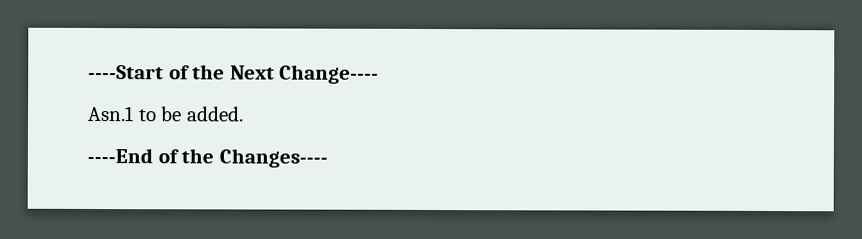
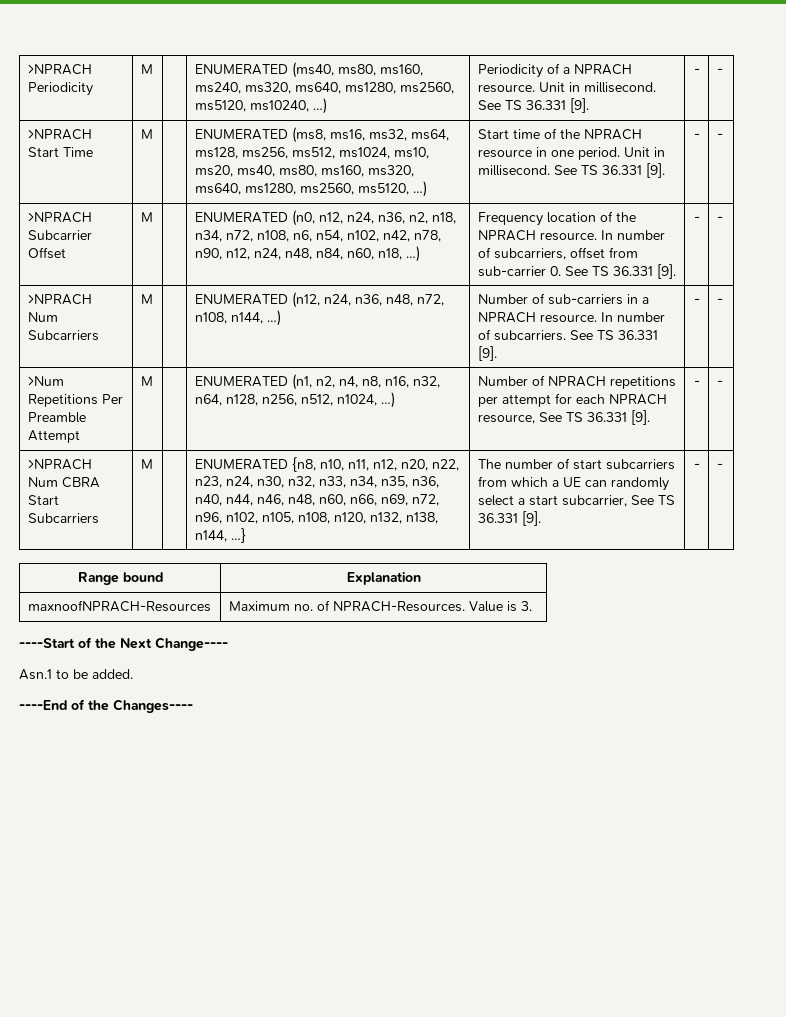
(88, 72) none -> [27,64,92,75] [27,82,93,96] [140,64,153,74] [194,62,423,78] [194,82,454,94] [194,98,327,114] [477,63,632,78] [477,82,656,93] [477,98,589,113] [693,68,700,74] [716,68,723,74] [27,129,92,140] [27,147,93,157] [140,129,153,139] [194,127,449,143] [194,147,429,159] [194,165,414,177] [194,181,427,197] [477,128,642,140] [477,147,665,160] [477,163,665,178] [693,133,700,139] [716,133,723,139] [27,212,92,223] [27,230,92,240] [27,247,66,259] [140,212,153,222] [194,210,456,226] [194,230,441,242] [194,246,420,262] [477,211,636,226] [477,230,665,241] [477,247,638,260] [477,264,676,279] [693,216,700,222] [716,216,723,222] [27,294,92,305] [27,312,58,322] [27,330,99,341] [140,294,153,304] [194,292,444,308] [194,310,281,326] [477,293,649,305] [477,312,665,323] [477,329,658,341] [477,346,497,361] [693,298,700,304] [716,298,723,304] [27,376,64,386] [27,394,123,407] [27,412,86,423] [27,430,80,443] [140,376,153,386] [194,374,440,390] [194,392,395,408] [477,375,676,389] [477,393,667,407] [477,410,650,425] [693,380,700,386] [716,380,723,386] [27,459,92,470] [27,477,100,488] [27,495,59,505] [27,513,99,524] [140,459,153,469] [194,457,459,472] [194,476,439,488] [194,494,439,506] [194,512,438,524] [194,528,246,543] [477,458,675,470] [477,476,669,491] [477,495,675,507] [477,511,541,526] [693,463,700,469] [716,463,723,469] [77,572,163,585] [346,572,421,585] [27,600,211,612] [228,600,532,612] >NPRACH Periodicity | M | | ENUMERATED (ms40, ms80, ms160, ms240, ms320, ms640, ms1280, ms2560, ms5120, ms10240, …) | Periodicity of a NPRACH resource. Unit in millisecond. See TS 36.331 [9]. | - | - // >NPRACH Start Time | M | | ENUMERATED (ms8, ms16, ms32, ms64, ms128, ms256, ms512, ms1024, ms10, ms20, ms40, ms80, ms160, ms320, ms640, ms1280, ms2560, ms5120, …) | Start time of the NPRACH resource in one period. Unit in millisecond. See TS 36.331 [9]. | - | - // >NPRACH Subcarrier Offset | M | | ENUMERATED (n0, n12, n24, n36, n2, n18, n34, n72, n108, n6, n54, n102, n42, n78, n90, n12, n24, n48, n84, n60, n18, …) | Frequency location of the NPRACH resource. In number of subcarriers, offset from sub-carrier 0. See TS 36.331 [9]. | - | - // >NPRACH Num Subcarriers | M | | ENUMERATED (n12, n24, n36, n48, n72, n108, n144, …) | Number of sub-carriers in a NPRACH resource. In number of subcarriers. See TS 36.331 [9]. | - | - // >Num Repetitions Per Preamble Attempt | M | | ENUMERATED (n1, n2, n4, n8, n16, n32, n64, n128, n256, n512, n1024, …) | Number of NPRACH repetitions per attempt for each NPRACH resource, See TS 36.331 [9]. | - | - // >NPRACH Num CBRA Start Subcarriers | M | | ENUMERATED {n8, n10, n11, n12, n20, n22, n23, n24, n30, n32, n33, n34, n35, n36, n40, n44, n46, n48, n60, n66, n69, n72, n96, n102, n105, n108, n120, n132, n138, n144, …} | The number of start subcarriers from which a UE can randomly select a start subcarrier, See TS 36.331 [9]. | - | - // Range bound | Explanation // maxnoofNPRACH-Resources | Maximum no. of NPRACH-Resources. Value is 3. //

